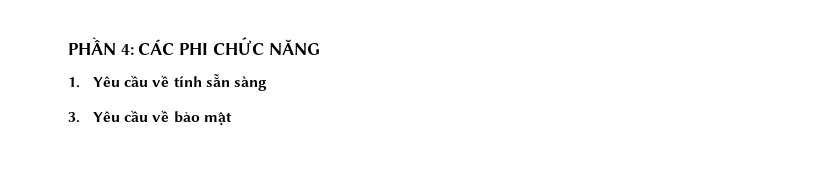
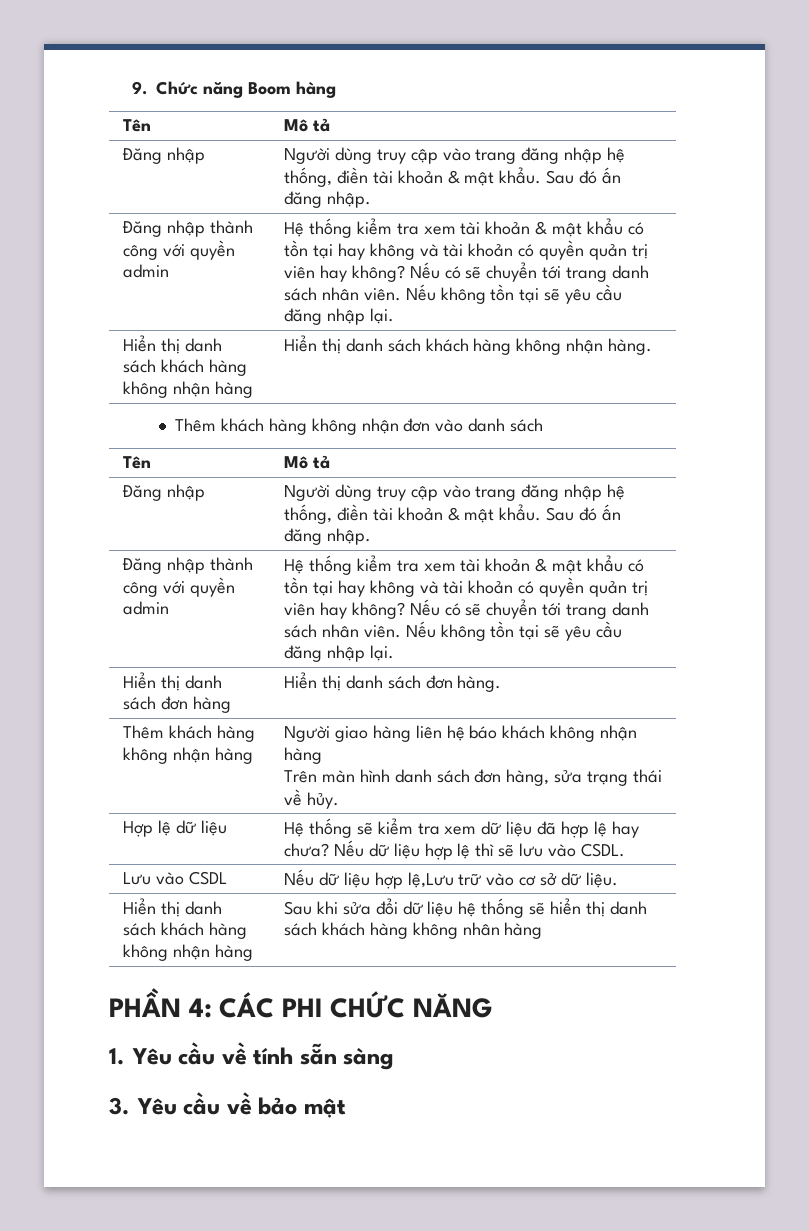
(68, 46) none -> [132,81,336,98] [123,119,152,132] [284,118,330,132] [122,147,205,164] [284,147,625,164] [284,167,621,187] [284,191,371,208] [122,220,253,237] [123,240,235,260] [123,264,170,278] [284,218,644,238] [284,240,648,260] [284,262,649,282] [284,284,622,304] [284,308,394,325] [123,335,222,354] [123,359,247,376] [123,381,253,398] [284,335,652,355] [175,418,543,435] [123,456,152,469] [284,455,330,469] [122,484,205,501] [284,484,625,501] [284,504,621,524] [284,528,371,545] [122,557,253,574] [123,577,235,597] [123,601,170,615] [284,555,644,575] [284,577,648,597] [284,599,649,619] [284,621,622,641] [284,645,394,662] [123,672,222,691] [123,696,231,713] [284,672,502,692] [123,725,255,742] [123,747,253,764] [284,725,637,742] [284,747,323,764] [284,769,662,786] [284,789,339,809] [123,820,227,837] [284,818,639,838] [284,840,625,860] [123,871,227,885] [284,869,618,889] [123,898,222,917] [123,922,247,939] [123,944,253,961] [284,898,647,918] [284,922,543,939] 9. Chức năng Boom hàng // Tên | Mô tả // Đăng nhập | Người dùng truy cập vào trang đăng nhập hệ thống, điền tài khoản & mật khẩu. Sau đó ấn đăng nhập. // Đăng nhập thành công với quyền admin | Hệ thống kiểm tra xem tài khoản & mật khẩu có tồn tại hay không và tài khoản có quyền quản trị viên hay không? Nếu có sẽ chuyển tới trang danh sách nhân viên. Nếu không tồn tại sẽ yêu cầu đăng nhập lại. // Hiển thị danh sách khách hàng không nhận hàng | Hiển thị danh sách khách hàng không nhận hàng. // Thêm khách hàng không nhận đơn vào danh sách // Tên | Mô tả // Đăng nhập | Người dùng truy cập vào trang đăng nhập hệ thống, điền tài khoản & mật khẩu. Sau đó ấn đăng nhập. // Đăng nhập thành công với quyền admin | Hệ thống kiểm tra xem tài khoản & mật khẩu có tồn tại hay không và tài khoản có quyền quản trị viên hay không? Nếu có sẽ chuyển tới trang danh sách nhân viên. Nếu không tồn tại sẽ yêu cầu đăng nhập lại. // Hiển thị danh sách đơn hàng | Hiển thị danh sách đơn hàng. // Thêm khách hàng không nhận hàng | Người giao hàng liên hệ báo khách không nhận hàng // Trên màn hình danh sách đơn hàng, sửa trạng thái về hủy. // Hợp lệ dữ liệu | Hệ thống sẽ kiểm tra xem dữ liệu đã hợp lệ hay chưa? Nếu dữ liệu hợp lệ thì sẽ lưu vào CSDL. // Lưu vào CSDL | Nếu dữ liệu hợp lệ,Lưu trữ vào cơ sở dữ liệu. // Hiển thị danh sách khách hàng không nhận hàng | Sau khi sửa đổi dữ liệu hệ thống sẽ hiển thị danh sách khách hàng không nhân hàng //

